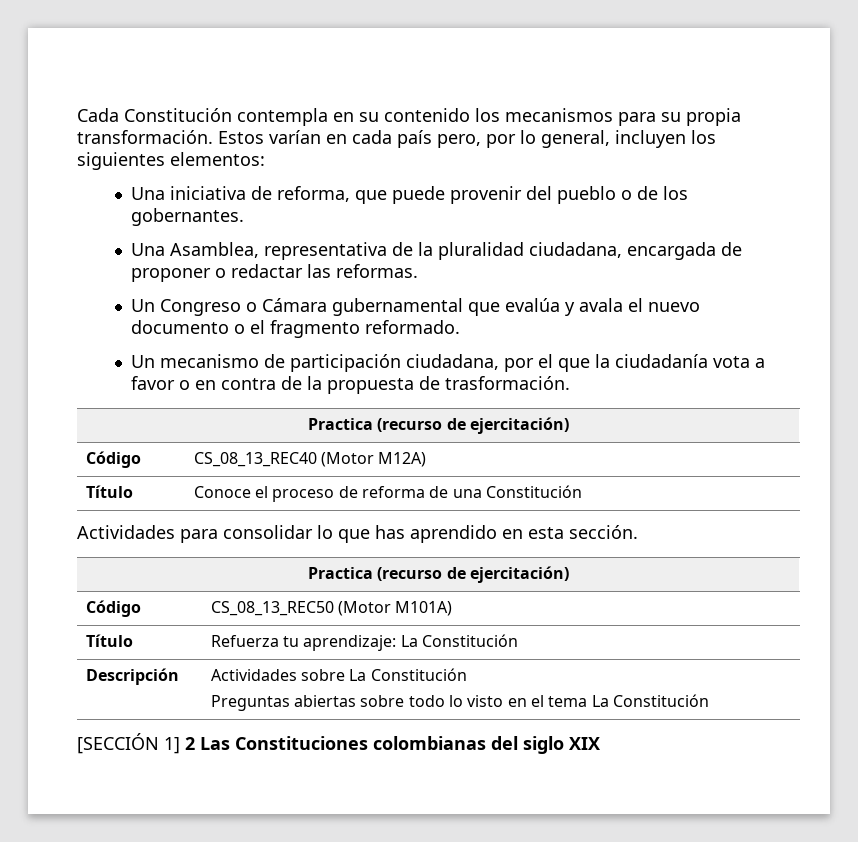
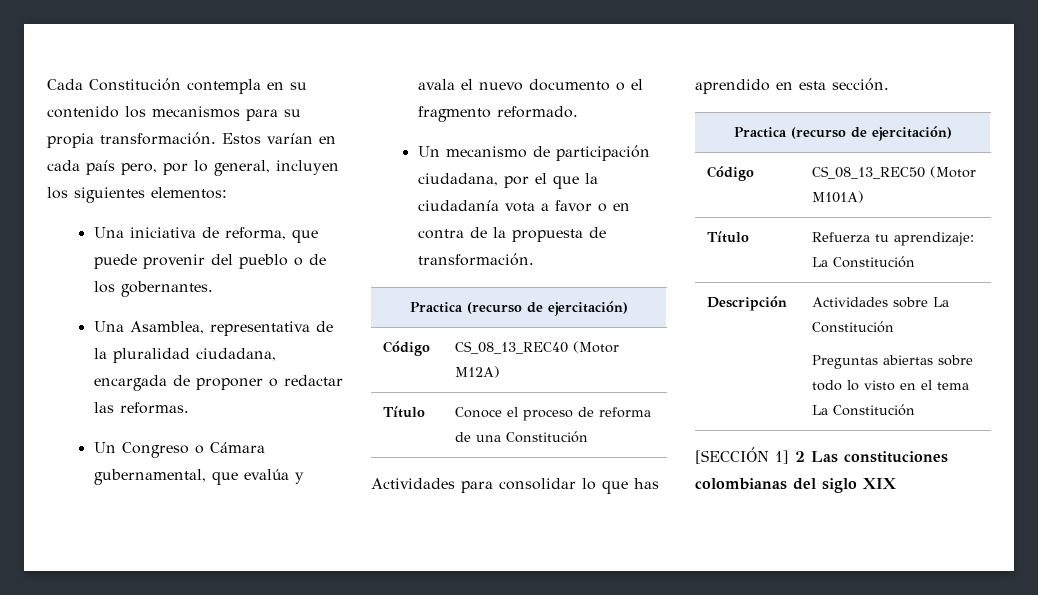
[331,298,463,316] gubernamental -> [93,469,206,485] gubernamental,
[444,376,570,390] trasformación. -> [417,253,534,266] transformación.
[235,736,368,750] Constituciones -> [844,451,948,463] constituciones

